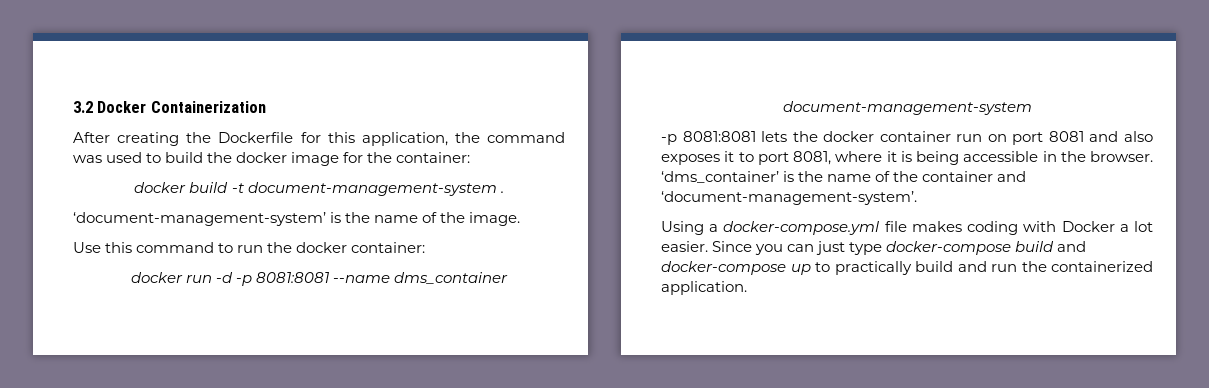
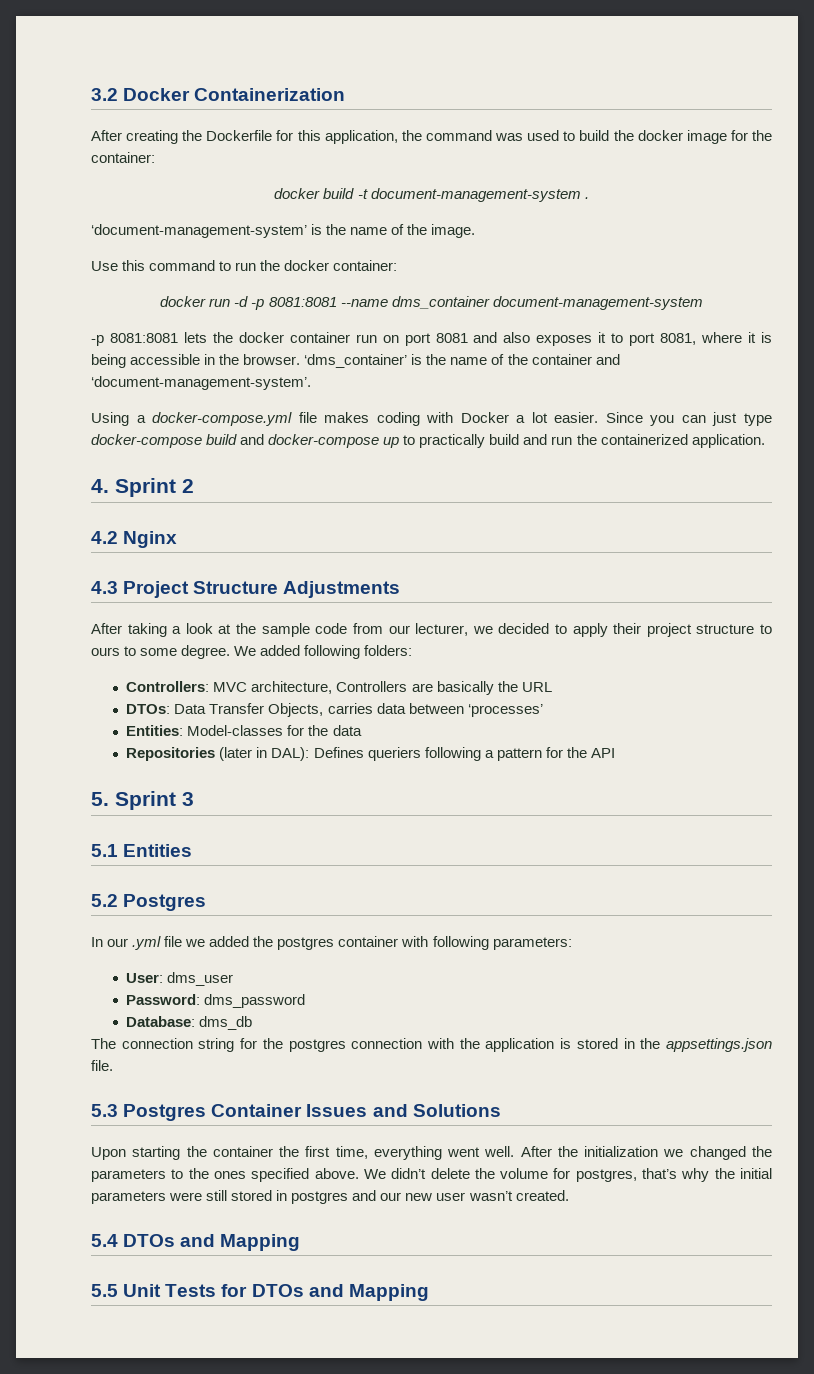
(747, 288) none -> [91,478,194,497] [91,531,178,548] [91,581,401,598] [91,623,772,637] [91,645,413,659] [126,681,552,695] [126,703,543,717] [126,725,362,736] [126,747,615,761] [91,791,194,810] [91,844,193,857] [91,894,207,911] [91,936,572,950] [126,972,234,986] [126,994,306,1008] [126,1016,253,1030] [91,1038,772,1052] [91,1060,113,1071] [91,1104,501,1121] [91,1146,772,1160] [91,1168,772,1182] [91,1190,569,1204] [91,1234,301,1251] [91,1284,429,1301] // 4. Sprint 2 // 4.2 Nginx // 4.3 Project Structure Adjustments // After taking a look at the sample code from our lecturer, we decided to apply their project structure to ours to some degree. We added following folders: // Controllers: MVC architecture, Controllers are basically the URL // DTOs: Data Transfer Objects, carries data between ‘processes’ // Entities: Model-classes for the data // Repositories (later in DAL): Defines queriers following a pattern for the API // 5. Sprint 3 // 5.1 Entities // 5.2 Postgres // In our .yml file we added the postgres container with following parameters: // User: dms_user // Password: dms_password // Database: dms_db // The connection string for the postgres connection with the application is stored in the appsettings.json file. // 5.3 Postgres Container Issues and Solutions // Upon starting the container the first time, everything went well. After the initialization we changed the parameters to the ones specified above. We didn’t delete the volume for postgres, that’s why the initial parameters were still stored in postgres and our new user wasn’t created. // 5.4 DTOs and Mapping // 5.5 Unit Tests for DTOs and Mapping

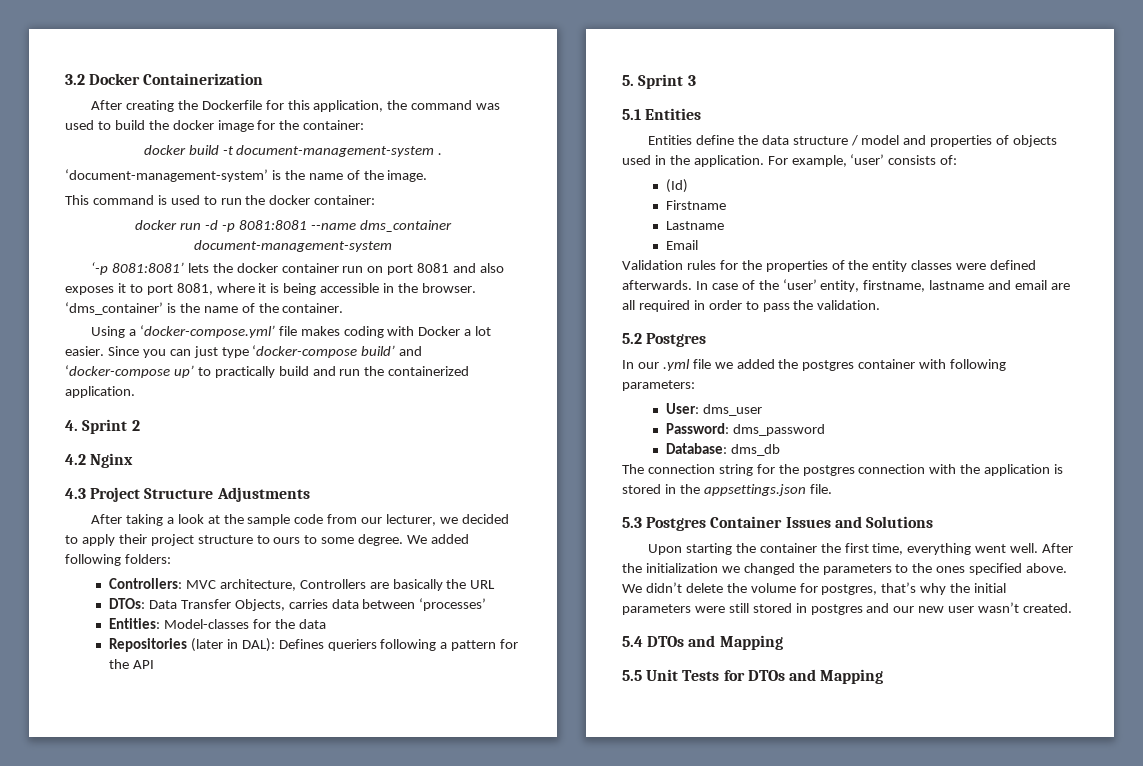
[91,260,216,271] Use this command -> [65,195,200,205] This command is used
[91,333,178,346] -p 8081:8081 -> [90,262,184,275] ‘-p 8081:8081’
[531,354,620,365] [91,376,311,390] container and ‘document-management-system’. -> [282,303,344,313] container.
[152,412,293,426] docker-compose.yml -> [139,325,275,338] ‘docker-compose.yml’
[91,434,400,448] docker-compose build and docker-compose up -> [252,345,423,358] [65,365,194,378] ‘docker-compose build’ and ‘docker-compose up’
(193, 850) none -> [647,135,1058,147] [622,154,958,167] [665,179,688,193] [665,200,726,210] [665,221,724,230] [665,240,698,250] [622,260,1037,272] [622,279,1071,292] [622,300,881,312] // Entities define the data structure / model and properties of objects used in the application. For example, ‘user’ consists of: // (Id) // Firstname // Lastname // Email // Validation rules for the properties of the entity classes were defined afterwards. In case of the ‘user’ entity, firstname, lastname and email are all required in order to pass the validation.

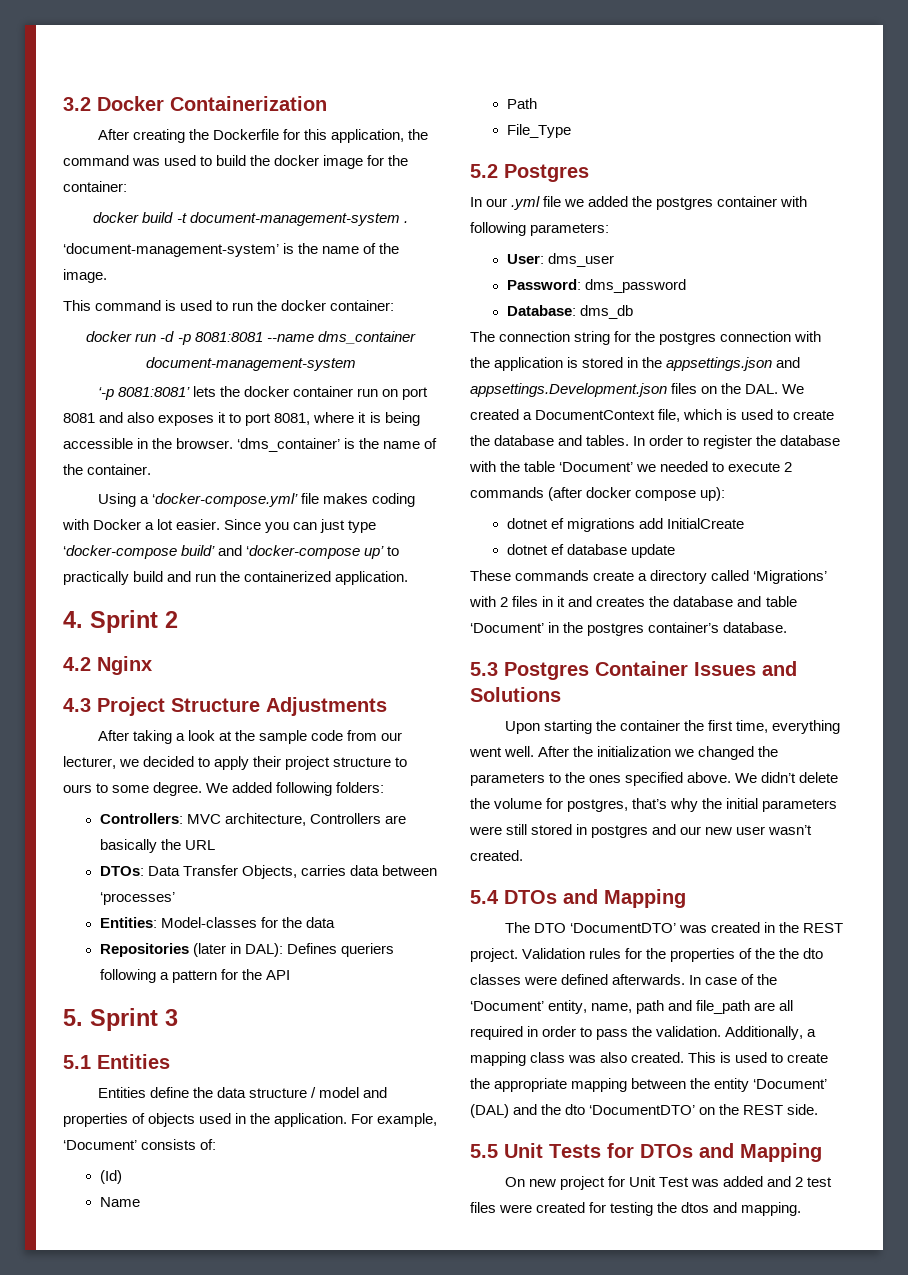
[850,154,885,165] ‘user’ -> [63,1140,137,1150] ‘Document’
[665,200,726,210] [665,221,724,230] [665,240,698,250] [622,260,1037,272] [622,279,1071,292] [622,300,881,312] Firstname // Lastname // Email // Validation rules for the properties of the entity classes were defined afterwards. In case of the ‘user’ entity, firstname, lastname and email are all required in order to pass the validation. -> [99,1197,140,1207] [506,98,537,109] [506,124,571,138] Name // Path // File_Type
[809,484,832,494] file. -> [776,357,801,368] [470,383,805,397] [470,409,835,422] [470,435,841,449] [469,461,793,472] [470,487,726,501] [506,518,744,532] [506,544,675,558] [470,570,828,584] [469,596,797,607] [470,622,788,636] and appsettings.Development.json files on the DAL. We created a DocumentContext file, which is used to create the database and tables. In order to register the database with the table ‘Document’ we needed to execute 2 commands (after docker compose up): // dotnet ef migrations add InitialCreate // dotnet ef database update // These commands create a directory called ‘Migrations’ with 2 files in it and creates the database and table ‘Document’ in the postgres container’s database.
(783, 642) none -> [504,922,844,933] [470,948,824,962] [470,974,778,985] [470,1000,794,1014] [470,1026,817,1040] [470,1052,829,1066] [470,1078,828,1092] [470,1104,819,1118] // The DTO ‘DocumentDTO’ was created in the REST project. Validation rules for the properties of the the dto classes were defined afterwards. In case of the ‘Document’ entity, name, path and file_path are all required in order to pass the validation. Additionally, a mapping class was also created. This is used to create the appropriate mapping between the entity ‘Document’ (DAL) and the dto ‘DocumentDTO’ on the REST side.
(884, 676) none -> [504,1176,833,1190] [470,1202,802,1216] // On new project for Unit Test was added and 2 test files were created for testing the dtos and mapping.

